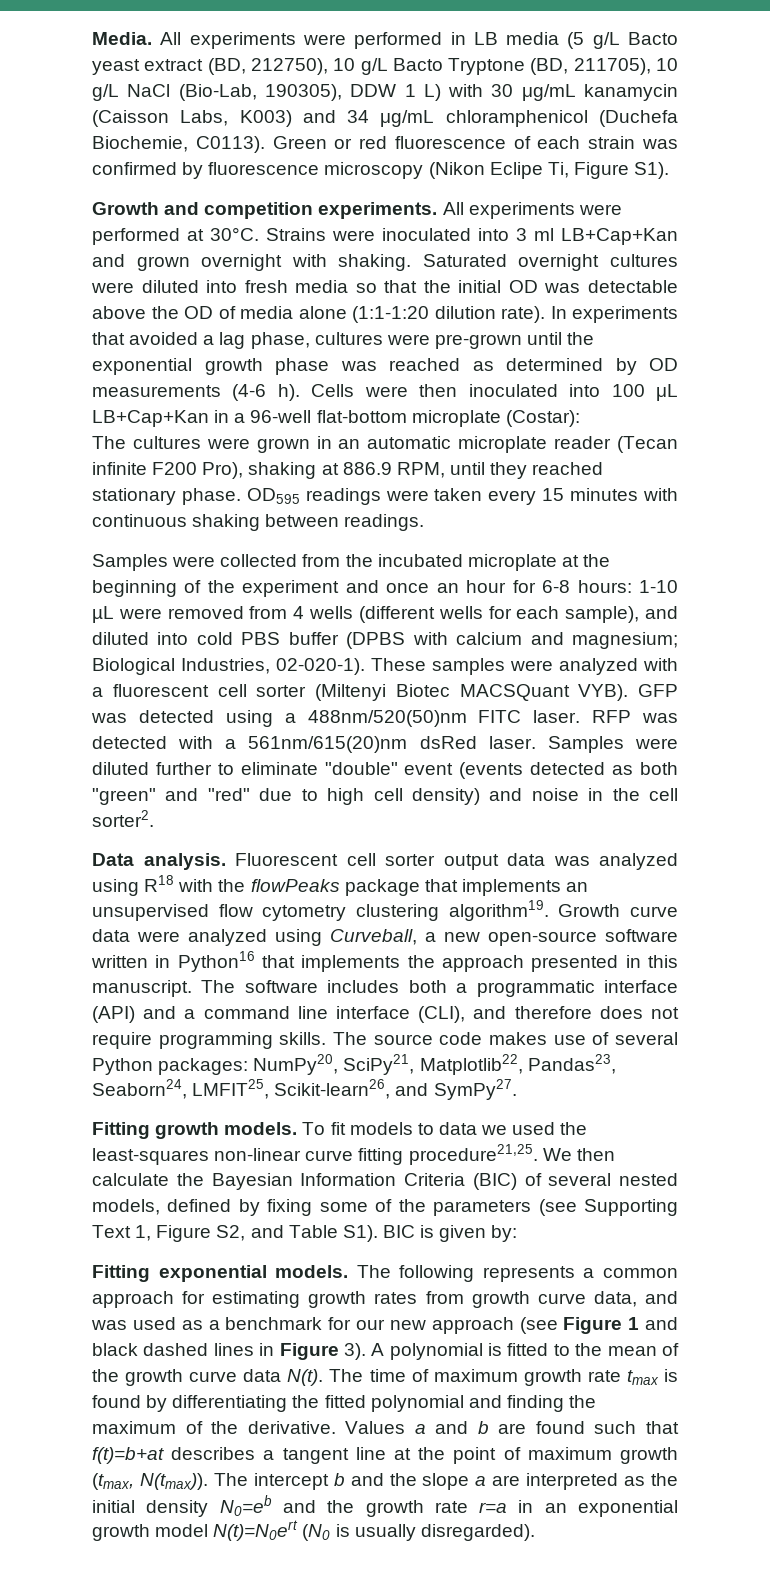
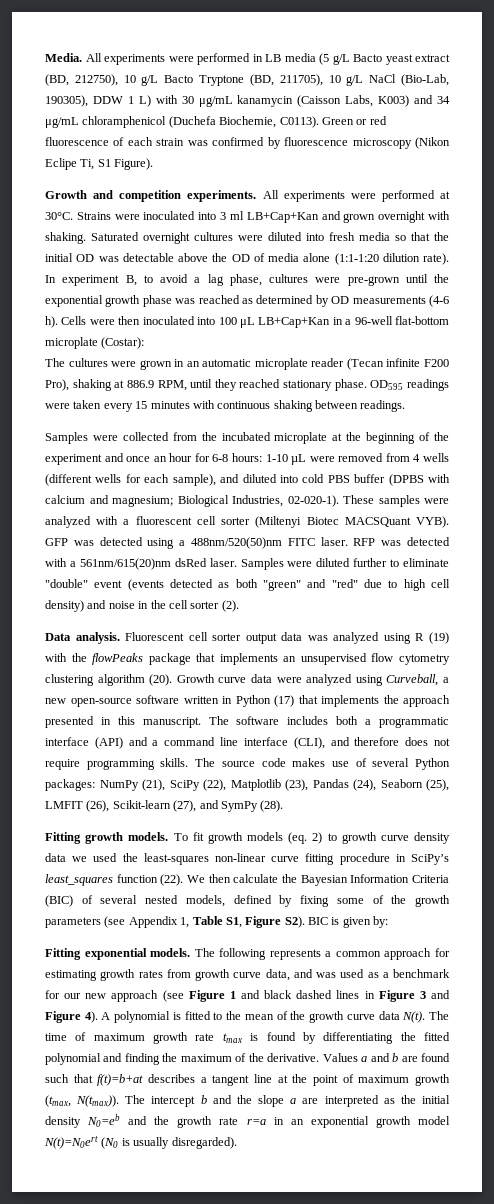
[573,162,670,179] Figure S1). -> [97,158,154,170] S1 Figure).
[572,306,678,323] [92,332,199,345] experiments that avoided -> [62,274,188,286] experiment B, to avoid
[92,810,154,827] sorter2. -> [190,600,239,612] sorter (2).
[144,875,175,892] R18 -> [415,632,450,644] R (19)
[448,900,549,921] algorithm19. -> [97,674,173,686] algorithm (20).
[177,951,255,972] Python16 -> [235,695,294,707] Python (17)
[253,1054,616,1075] [92,1079,517,1100] NumPy20, SciPy21, Matplotlib22, Pandas23, Seaborn24, LMFIT25, Scikit-learn26, and SymPy27. -> [99,779,449,791] [45,800,284,812] NumPy (21), SciPy (22), Matplotlib (23), Pandas (24), Seaborn (25), LMFIT (26), Scikit-learn (27), and SymPy (28).
[349,1122,434,1135] models to -> [207,832,451,844] growth models (eq. 2) to growth curve density
[408,1144,538,1165] procedure21,25. -> [339,853,449,865] [45,874,184,886] procedure in SciPy’s least_squares function (22).
(426, 1205) none -> [415,895,451,907] growth
[584,1199,679,1216] [92,1225,378,1242] Supporting Text 1, Figure S2, and Table S1). -> [128,916,305,928] Appendix 1, Table S1, Figure S2).
[343,1343,366,1360] 3). -> [419,990,451,999] [45,1011,98,1023] 3 and Figure 4).

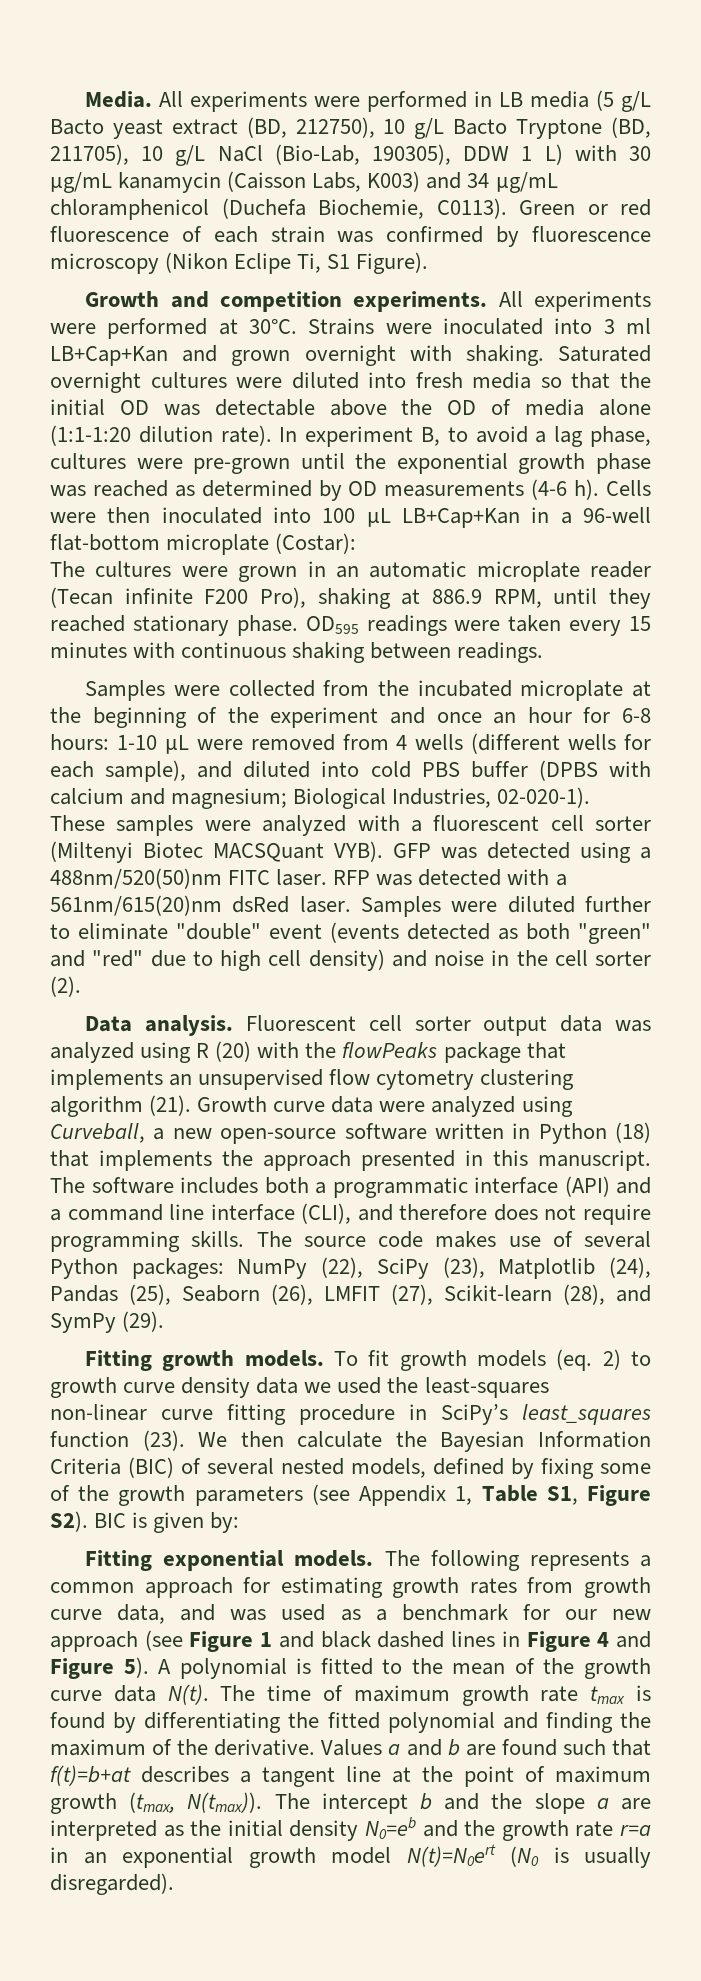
[429,632,450,644] (19) -> [215,1041,252,1062] (20)
[149,674,173,686] (20). -> [149,1095,192,1116] (21).
[274,695,294,707] (17) -> [615,1122,651,1143] (18)
[142,779,449,791] [45,800,197,812] (21), SciPy (22), Matplotlib (23), Pandas (24), Seaborn (25), LMFIT (26), Scikit-learn (27), -> [321,1257,651,1279] [50,1284,605,1305] (22), SciPy (23), Matplotlib (24), Pandas (25), Seaborn (26), LMFIT (27), Scikit-learn (28),
[260,800,284,812] (28). -> [122,1311,165,1332] (29).
[160,874,184,886] (22). -> [142,1430,185,1451] (23).
[419,991,426,999] 3 -> [597,1632,610,1647] 4
[84,1011,98,1023] 4). -> [123,1657,149,1678] 5).

